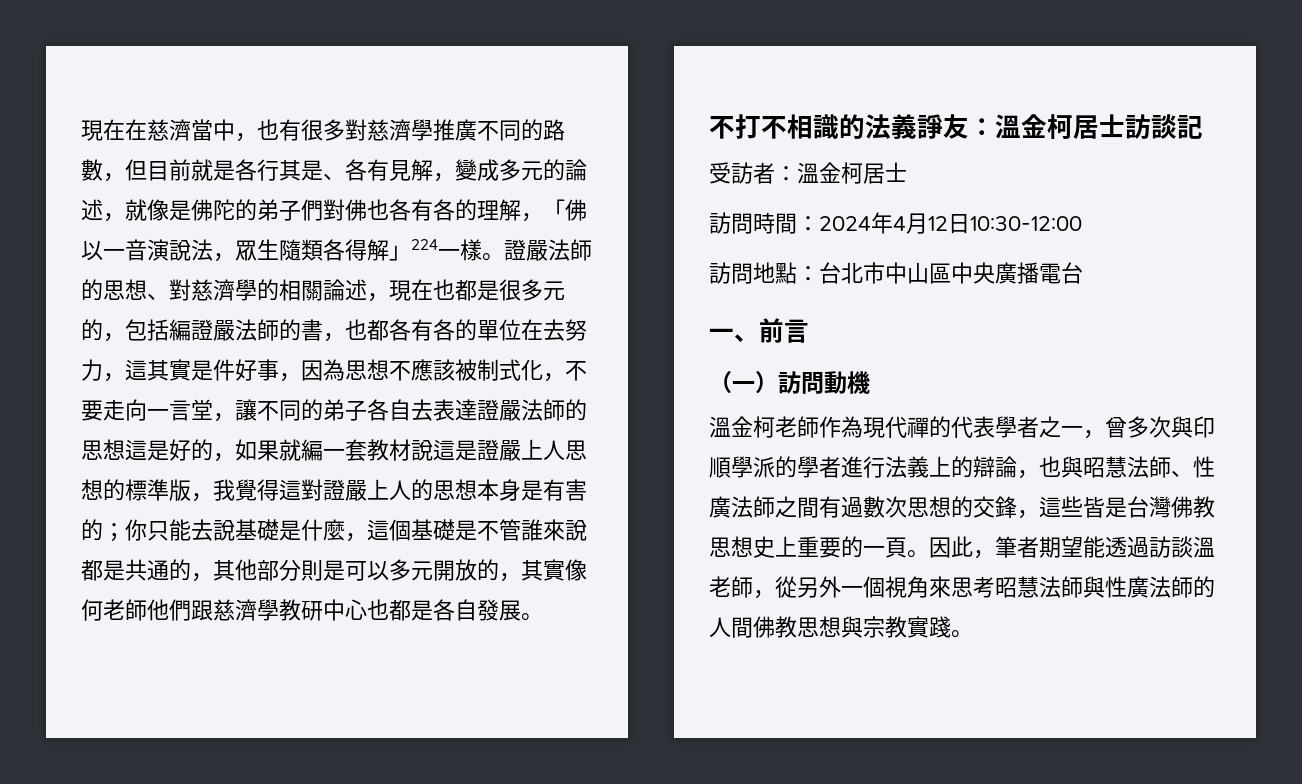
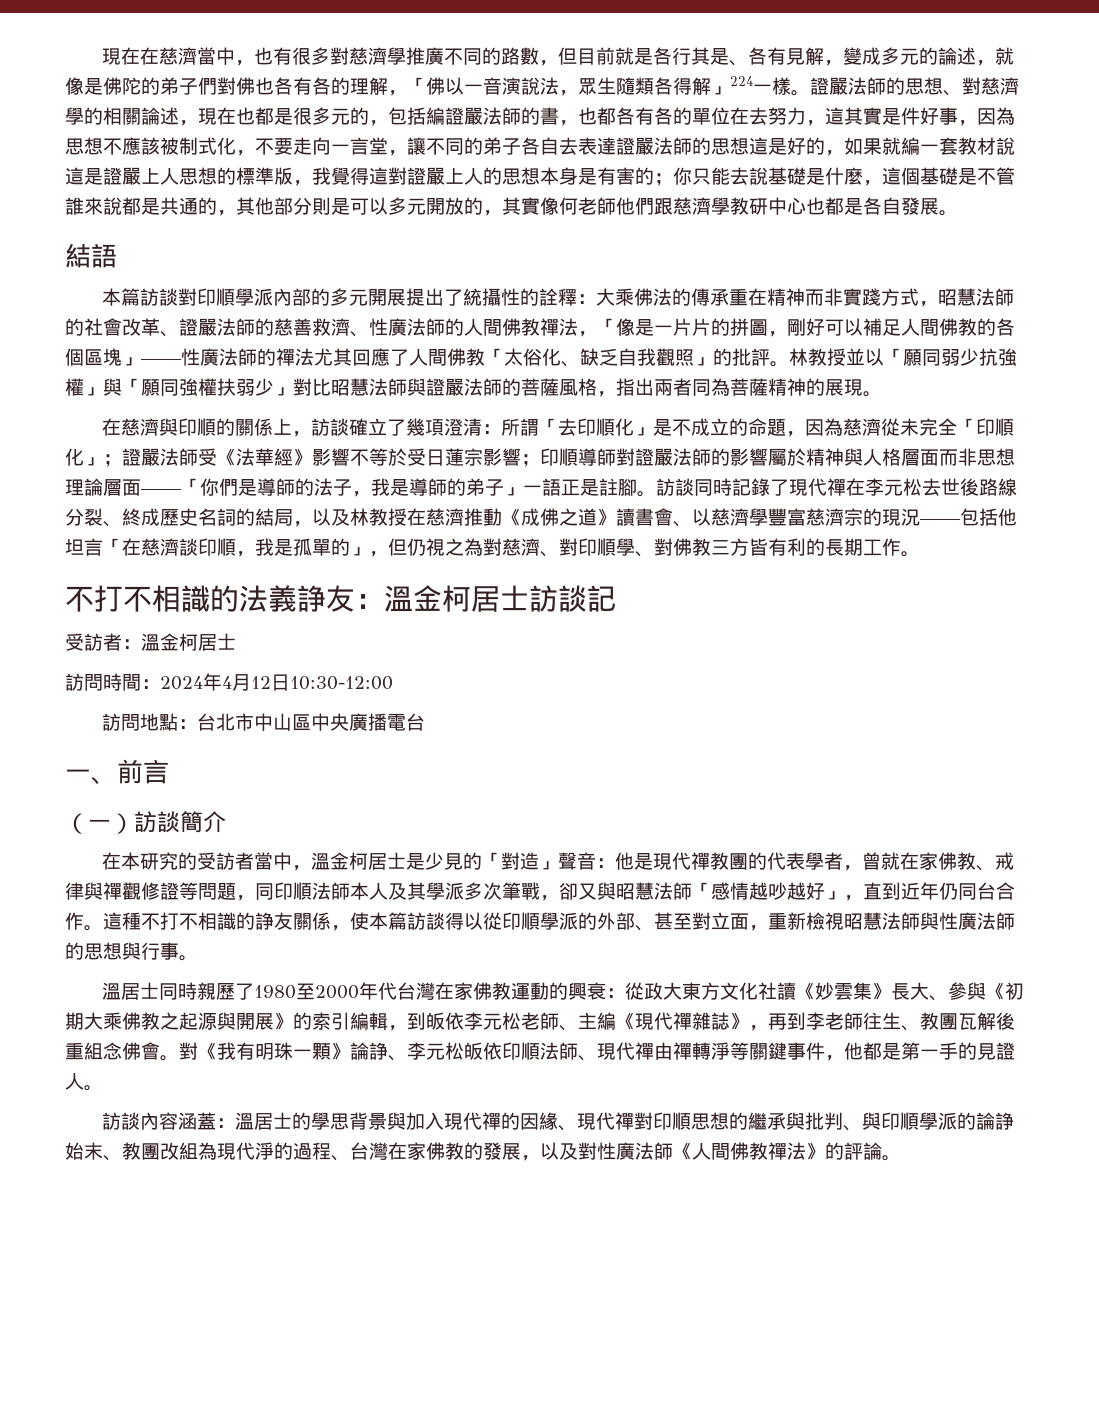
(543, 617) none -> [65,243,117,268] [102,288,1015,307] [65,318,1015,337] [65,348,1017,367] [65,378,882,397] [102,418,1015,437] [65,448,1015,467] [65,478,1017,497] [65,508,1017,527] [65,538,920,557] // 結語 // 本篇訪談對印順學派內部的多元開展提出了統攝性的詮釋：大乘佛法的傳承重在精神而非實踐方式，昭慧法師的社會改革、證嚴法師的慈善救濟、性廣法師的人間佛教禪法，「像是一片片的拼圖，剛好可以補足人間佛教的各個區塊」——性廣法師的禪法尤其回應了人間佛教「太俗化、缺乏自我觀照」的批評。林教授並以「願同弱少抗強權」與「願同強權扶弱少」對比昭慧法師與證嚴法師的菩薩風格，指出兩者同為菩薩精神的展現。 // 在慈濟與印順的關係上，訪談確立了幾項澄清：所謂「去印順化」是不成立的命題，因為慈濟從未完全「印順化」；證嚴法師受《法華經》影響不等於受日蓮宗影響；印順導師對證嚴法師的影響屬於精神與人格層面而非思想理論層面——「你們是導師的法子，我是導師的弟子」一語正是註腳。訪談同時記錄了現代禪在李元松去世後路線分裂、終成歷史名詞的結局，以及林教授在慈濟推動《成佛之道》讀書會、以慈濟學豐富慈濟宗的現況——包括他坦言「在慈濟談印順，我是孤單的」，但仍視之為對慈濟、對印順學、對佛教三方皆有利的長期工作。
[801,371,870,394] [709,416,1215,439] [709,456,1215,479] [709,496,1215,519] [709,536,1215,559] [709,576,995,599] 問動機 // 溫金柯老師作為現代禪的代表學者之一，曾多次與印順學派的學者進行法義上的辯論，也與昭慧法師、性廣法師之間有過數次思想的交鋒，這些皆是台灣佛教思想史上重要的一頁。因此，筆者期望能透過訪談溫老師，從另外一個視角來思考 -> [157,811,226,833] [102,852,1015,871] [65,882,1015,901] [65,912,844,931] 談簡介 // 在本研究的受訪者當中，溫金柯居士是少見的「對造」聲音：他是現代禪教團的代表學者，曾就在家佛教、戒律與禪觀修證等問題，同印順法師本人及其學派多次筆戰，卻又與昭慧法師「感情越吵越好」，直到近年仍同台合作。這種不打不相識的諍友關係，使本篇訪談得以從印順學派的外部、甚至對立面，重新檢視
[709,616,951,638] 人間佛教思想與宗教實踐 -> [84,942,198,961] [102,982,1025,1001] [65,1012,1015,1031] [65,1042,1015,1061] [65,1073,103,1091] [102,1112,1015,1131] [65,1142,882,1161] 思想與行事。 // 溫居士同時親歷了1980至2000年代台灣在家佛教運動的興衰：從政大東方文化社讀《妙雲集》長大、參與《初期大乘佛教之起源與開展》的索引編輯，到皈依李元松老師、主編《現代禪雜誌》，再到李老師往生、教團瓦解後重組念佛會。對《我有明珠一顆》論諍、李元松皈依印順法師、現代禪由禪轉淨等關鍵事件，他都是第一手的見證人。 // 訪談內容涵蓋：溫居士的學思背景與加入現代禪的因緣、現代禪對印順思想的繼承與批判、與印順學派的論諍始末、教團改組為現代淨的過程、台灣在家佛教的發展，以及對性廣法師《人間佛教禪法》的評論

